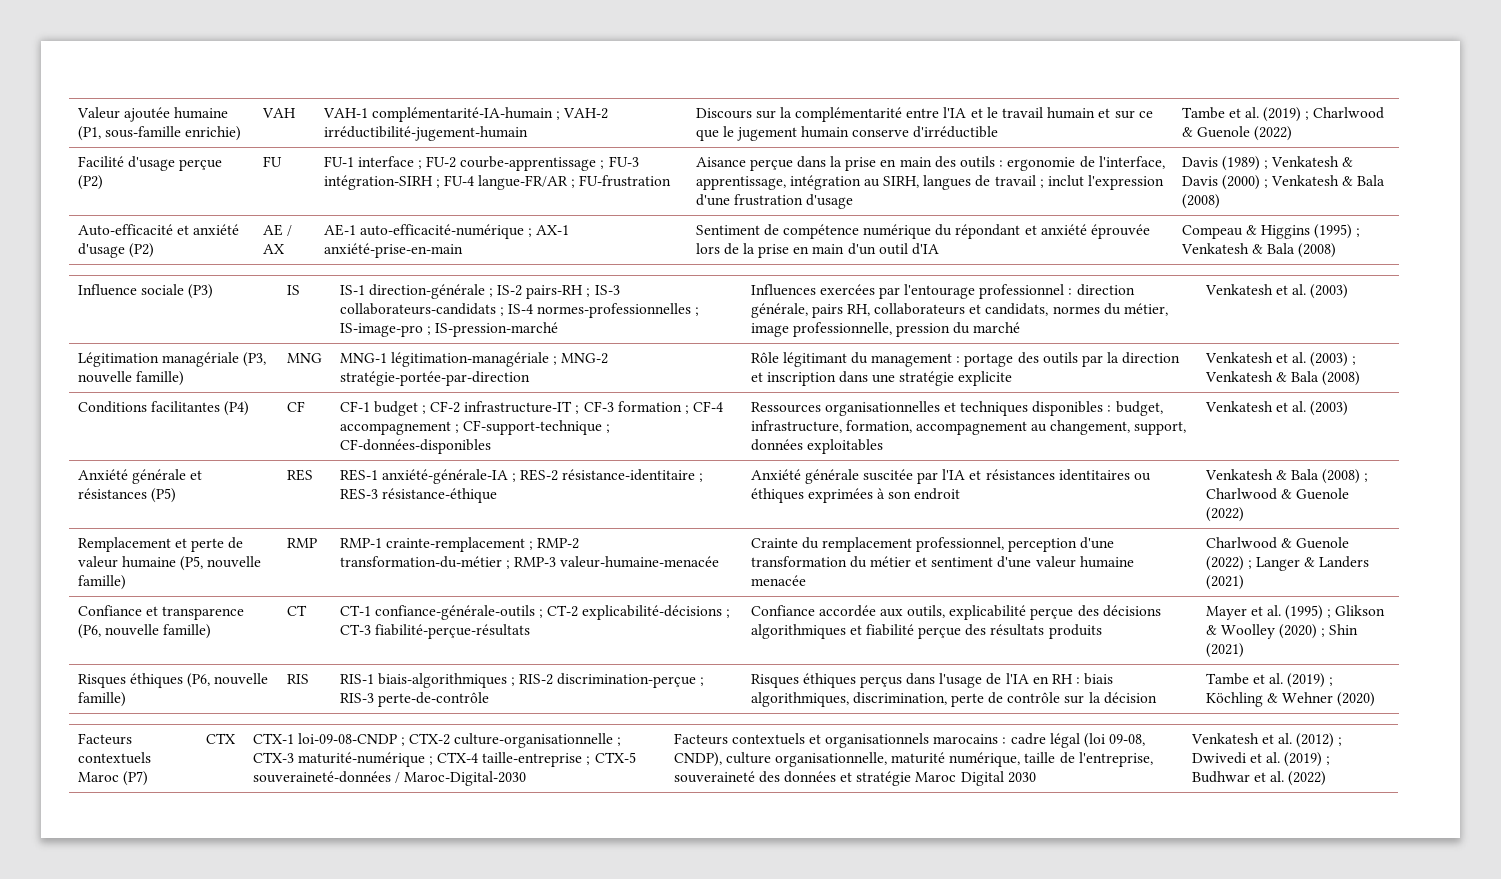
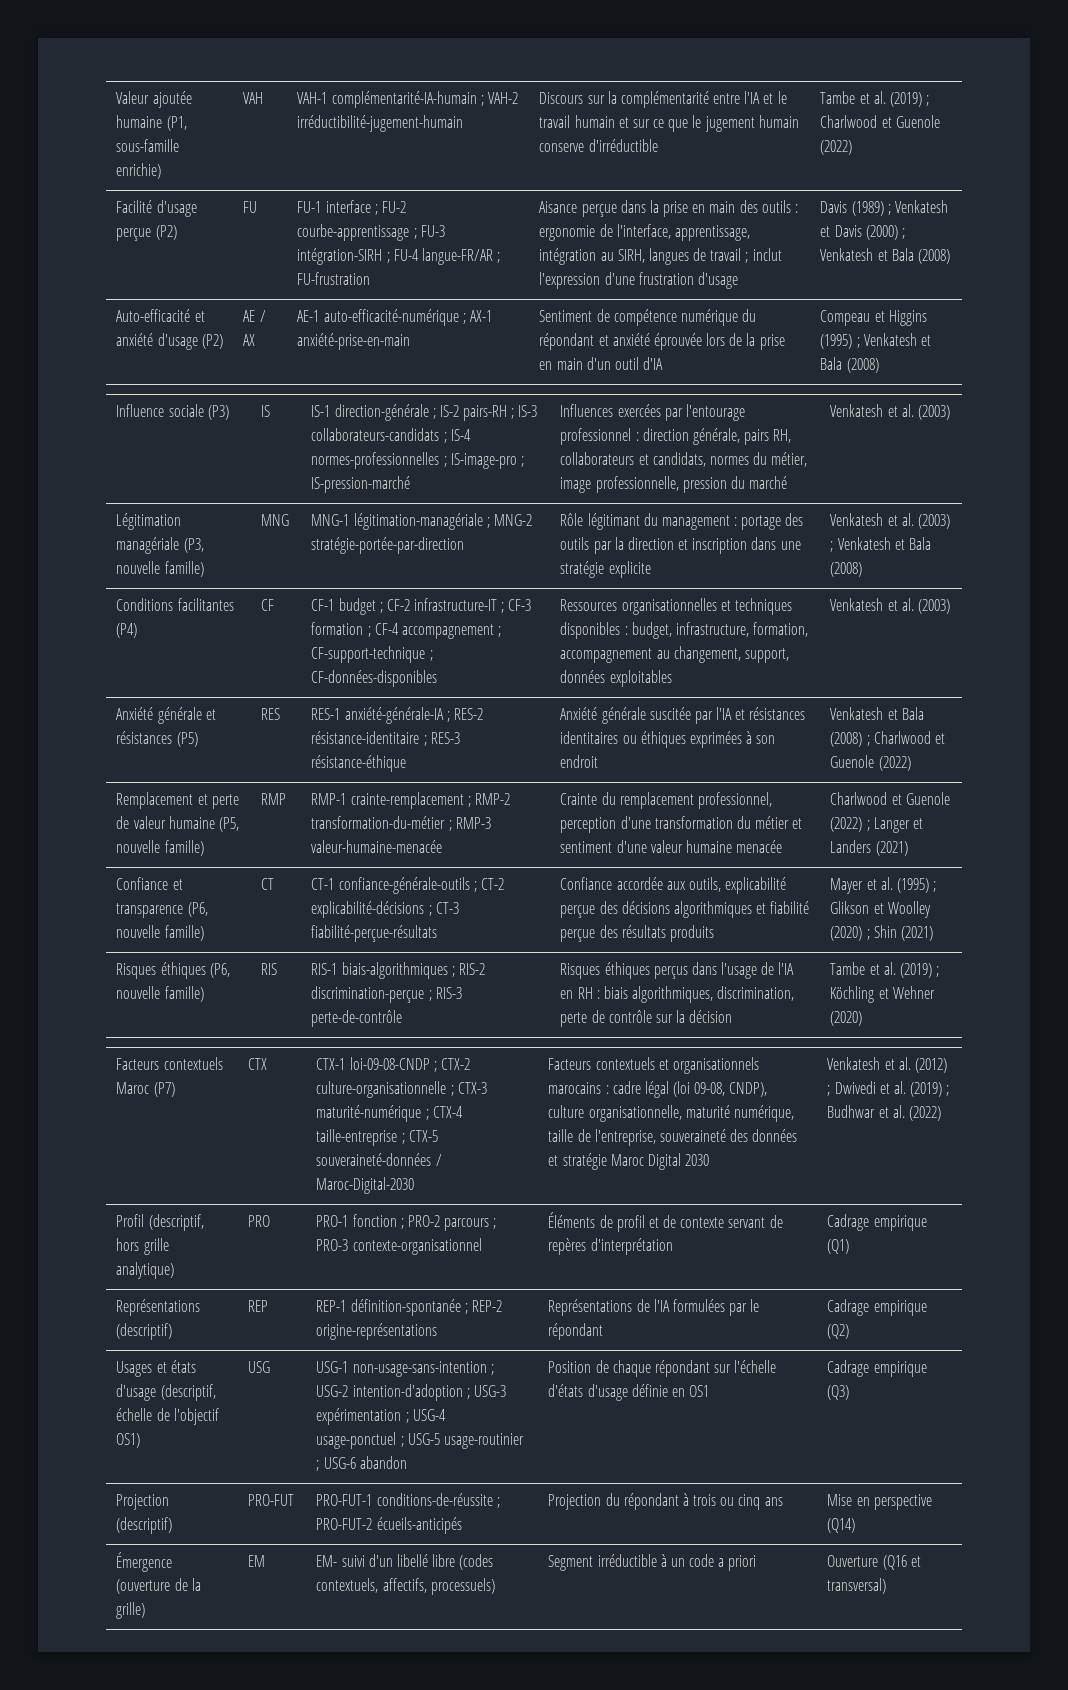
[1181,127,1193,137] & -> [881,117,892,128] et
[1342,157,1354,167] & -> [820,226,831,237] et
[1342,176,1354,186] & -> [877,250,888,261] et
[1245,225,1257,235] & -> [874,311,885,322] et
[1251,244,1263,254] & -> [920,335,931,346] et
[1275,372,1287,382] & -> [894,539,905,550] et
[1275,470,1287,480] & -> [887,709,898,720] et
[1280,489,1292,499] & -> [934,733,945,744] et
[1280,538,1292,548] & -> [891,794,902,805] et
[1304,557,1316,567] & -> [912,818,923,829] et
[1205,625,1217,635] & -> [873,903,884,914] et
[1266,693,1278,703] & -> [878,988,889,999] et
(1327, 778) none -> [116,1214,204,1231] [116,1238,169,1255] [116,1262,175,1279] [248,1215,271,1227] [316,1214,497,1231] [316,1238,482,1255] [548,1212,783,1232] [548,1238,673,1255] [827,1214,927,1231] [827,1239,850,1254] [116,1299,201,1316] [116,1323,173,1340] [248,1300,269,1312] [316,1299,502,1316] [316,1323,438,1340] [548,1299,760,1316] [548,1323,604,1340] [827,1299,927,1316] [827,1324,850,1339] [116,1360,196,1377] [116,1384,216,1401] [116,1408,219,1425] [116,1433,141,1448] [248,1361,271,1373] [316,1361,494,1377] [316,1384,506,1401] [316,1408,446,1425] [316,1432,524,1449] [316,1456,407,1471] [548,1360,777,1377] [548,1384,710,1401] [827,1360,927,1377] [827,1385,850,1400] [116,1494,170,1510] [116,1517,173,1534] [248,1494,295,1506] [316,1493,500,1508] [316,1517,462,1534] [548,1493,783,1510] [827,1494,932,1510] [827,1518,856,1533] [116,1552,173,1572] [116,1578,201,1594] [116,1602,146,1619] [248,1555,266,1567] [316,1554,494,1570] [316,1578,495,1595] [548,1554,757,1571] [827,1555,921,1570] [827,1578,887,1594] // Profil (descriptif, hors grille analytique) | PRO | PRO-1 fonction ; PRO-2 parcours ; PRO-3 contexte-organisationnel | Éléments de profil et de contexte servant de repères d'interprétation | Cadrage empirique (Q1) // Représentations (descriptif) | REP | REP-1 définition-spontanée ; REP-2 origine-représentations | Représentations de l'IA formulées par le répondant | Cadrage empirique (Q2) // Usages et états d'usage (descriptif, échelle de l'objectif OS1) | USG | USG-1 non-usage-sans-intention ; USG-2 intention-d'adoption ; USG-3 expérimentation ; USG-4 usage-ponctuel ; USG-5 usage-routinier ; USG-6 abandon | Position de chaque répondant sur l'échelle d'états d'usage définie en OS1 | Cadrage empirique (Q3) // Projection (descriptif) | PRO-FUT | PRO-FUT-1 conditions-de-réussite ; PRO-FUT-2 écueils-anticipés | Projection du répondant à trois ou cinq ans | Mise en perspective (Q14) // Émergence (ouverture de la grille) | EM | EM- suivi d'un libellé libre (codes contextuels, affectifs, processuels) | Segment irréductible à un code a priori | Ouverture (Q16 et transversal)

